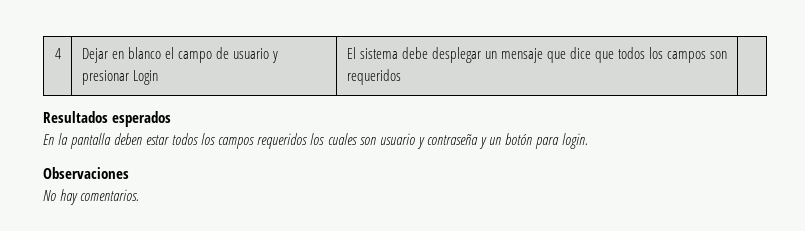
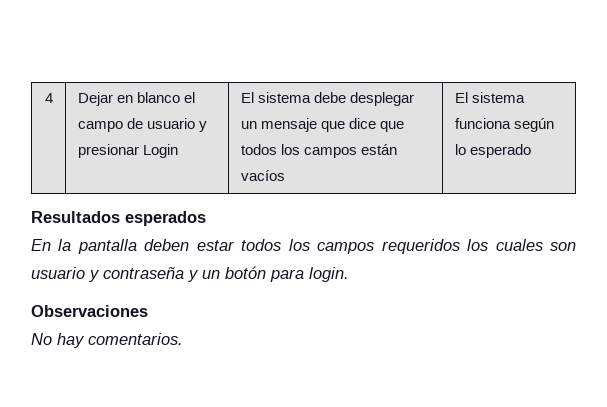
[710,51,728,59] [346,69,401,85] son requeridos | -> [361,144,398,155] [240,170,285,181] [454,92,525,103] [454,118,554,132] [454,144,531,158] están vacíos | El sistema funciona según lo esperado

